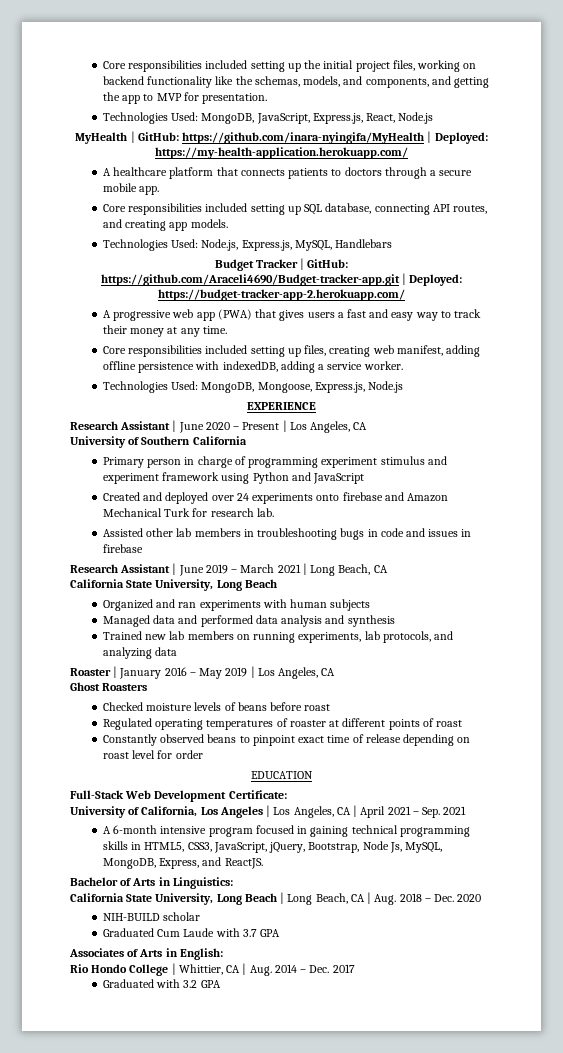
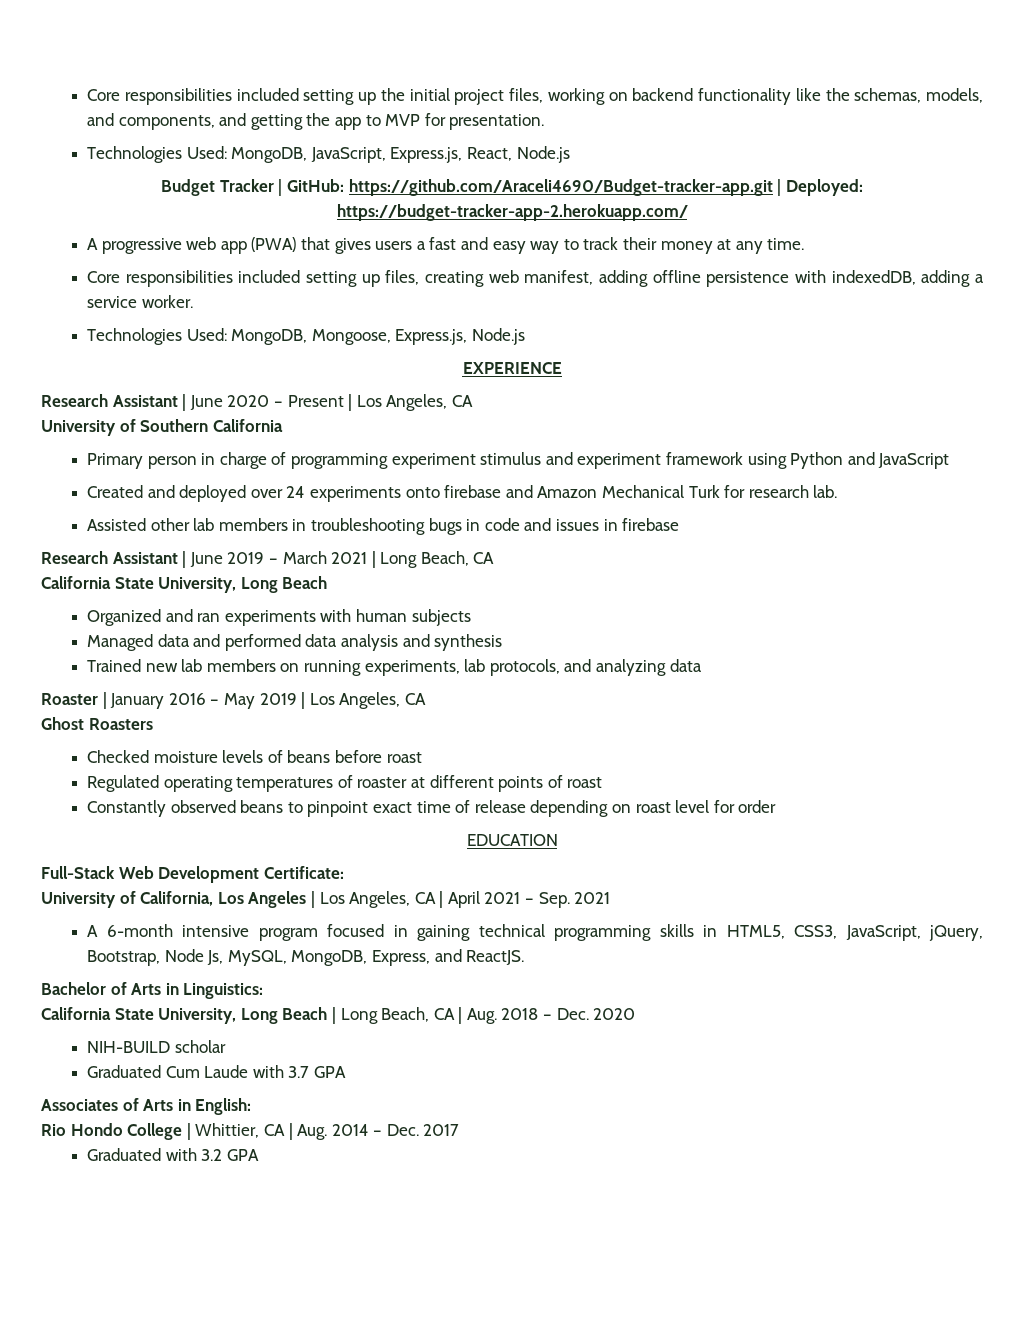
[75,131,488,144] [155,147,408,159] [102,167,473,179] [102,183,160,195] [102,203,487,215] [102,219,228,231] [102,239,393,251] // MyHealth | GitHub: https://github.com/inara-nyingifa/MyHealth | Deployed: https://my-health-application.herokuapp.com/ // A healthcare platform that connects patients to doctors through a secure mobile app. // Core responsibilities included setting up SQL database, connecting API routes, and creating app models. // Technologies Used: Node.js, Express.js, MySQL, Handlebars -> (570, 154) none

